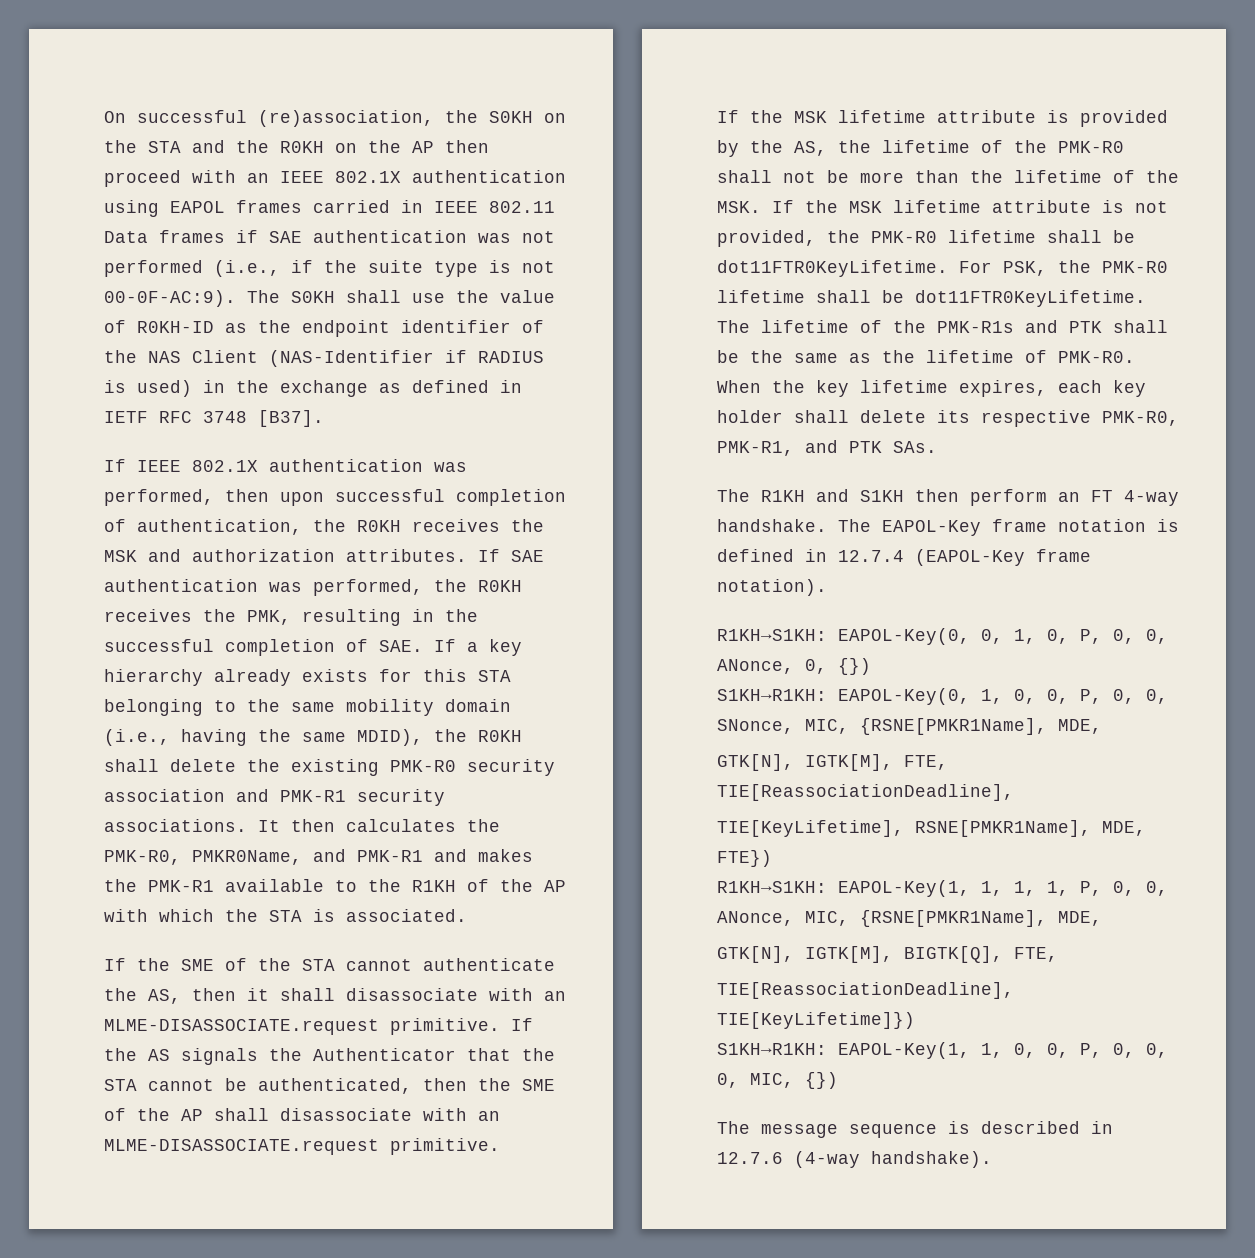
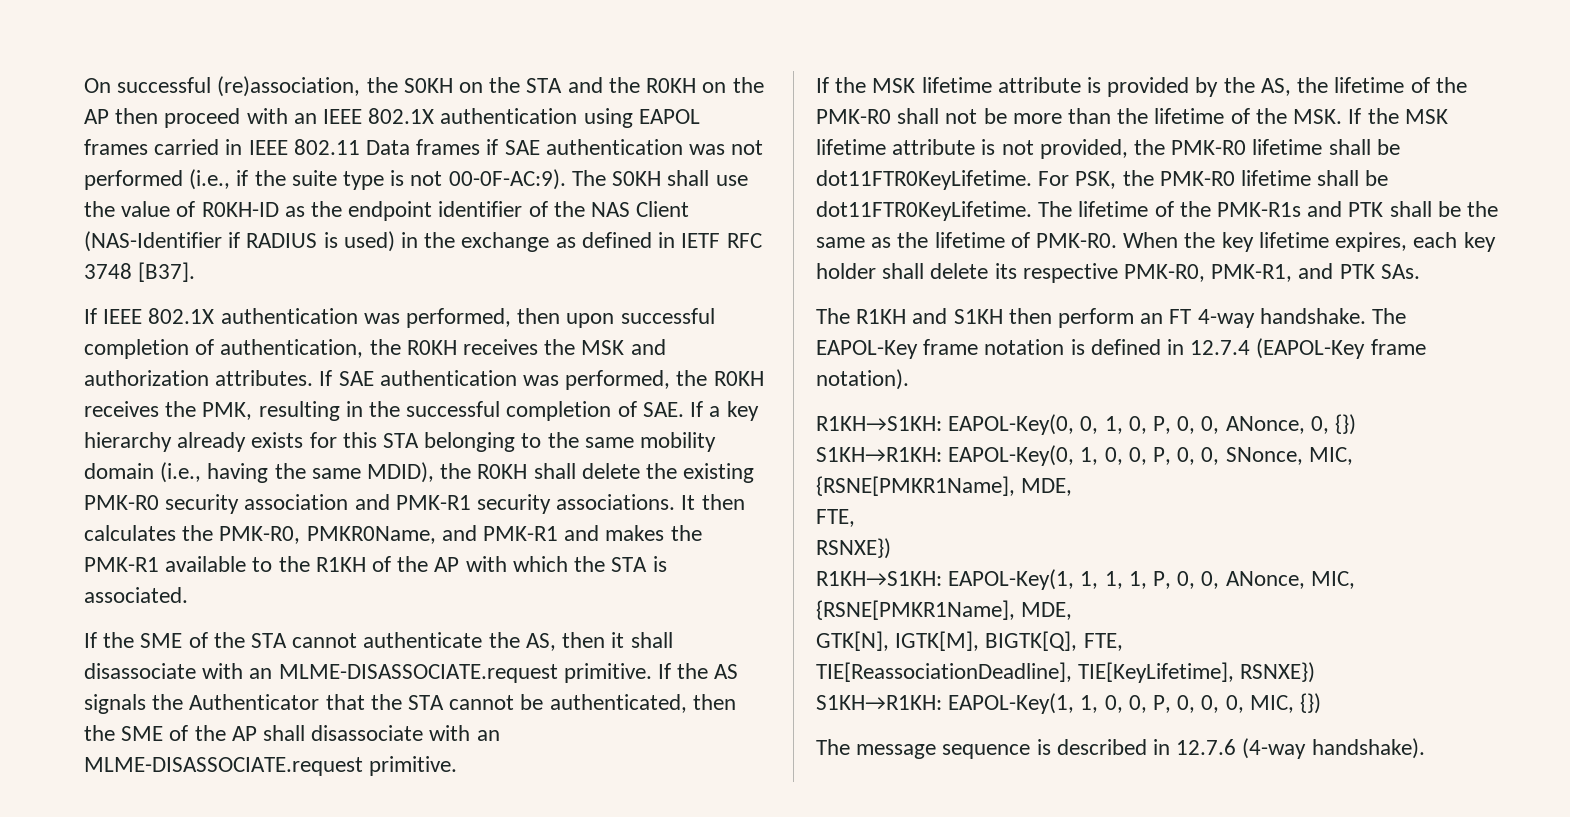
[717,754,948,771] [717,784,1014,801] [717,820,1146,837] [717,850,772,867] GTK[N], IGTK[M], FTE, TIE[ReassociationDeadline], // TIE[KeyLifetime], RSNE[PMKR1Name], MDE, FTE}) -> [816,509,855,527] [816,538,891,559] FTE, // RSNXE})
[717,1012,915,1029] TIE[KeyLifetime]}) -> [1078,662,1316,683] TIE[KeyLifetime], RSNXE})

